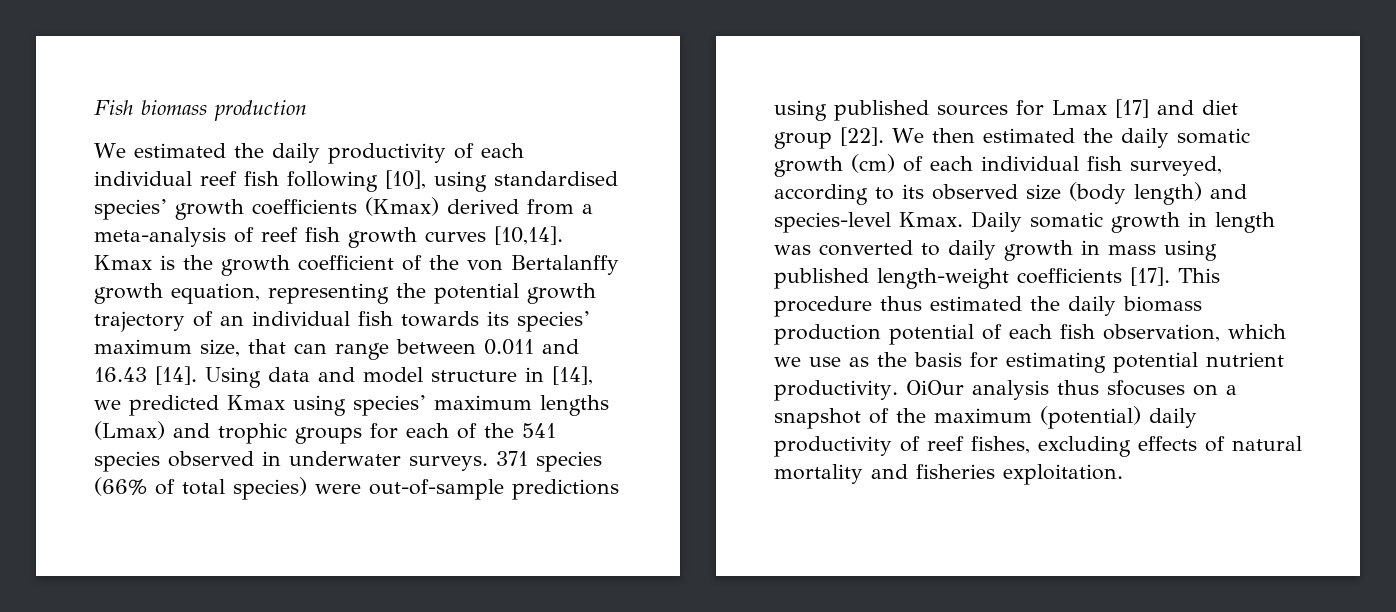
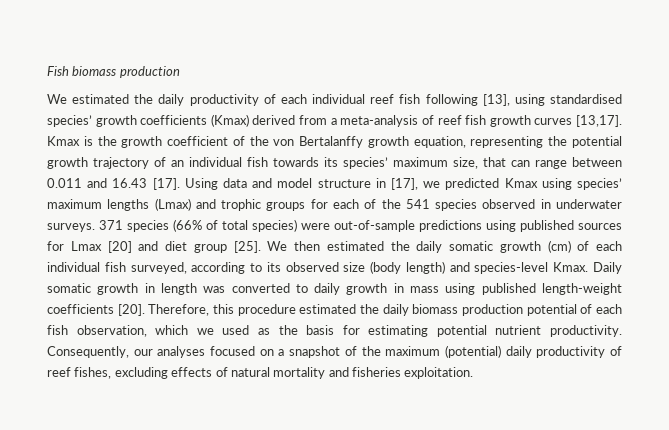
[385,170,426,189] [10], -> [482,94,510,106] [13],
[494,226,563,245] [10,14]. -> [576,115,623,127] [13,17].
[155,366,197,385] [14]. -> [152,178,180,190] [17].
[552,366,593,385] [14], -> [390,178,418,190] [17],
[1115,99,1149,118] [17] -> [107,241,132,253] [20]
[840,127,884,146] [22]. -> [233,241,261,253] [25].
[1130,267,1220,286] [774,296,922,317] [17]. This procedure thus -> [117,304,296,316] [20]. Therefore, this procedure
[809,357,841,367] use -> [222,325,250,335] used
[905,380,1185,400] OiOur analysis thus sfocuses -> [47,346,256,358] Consequently, our analyses focused

